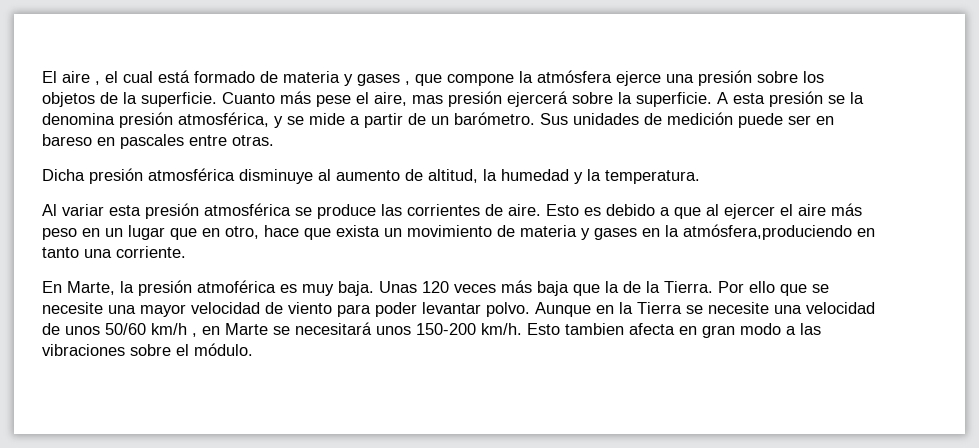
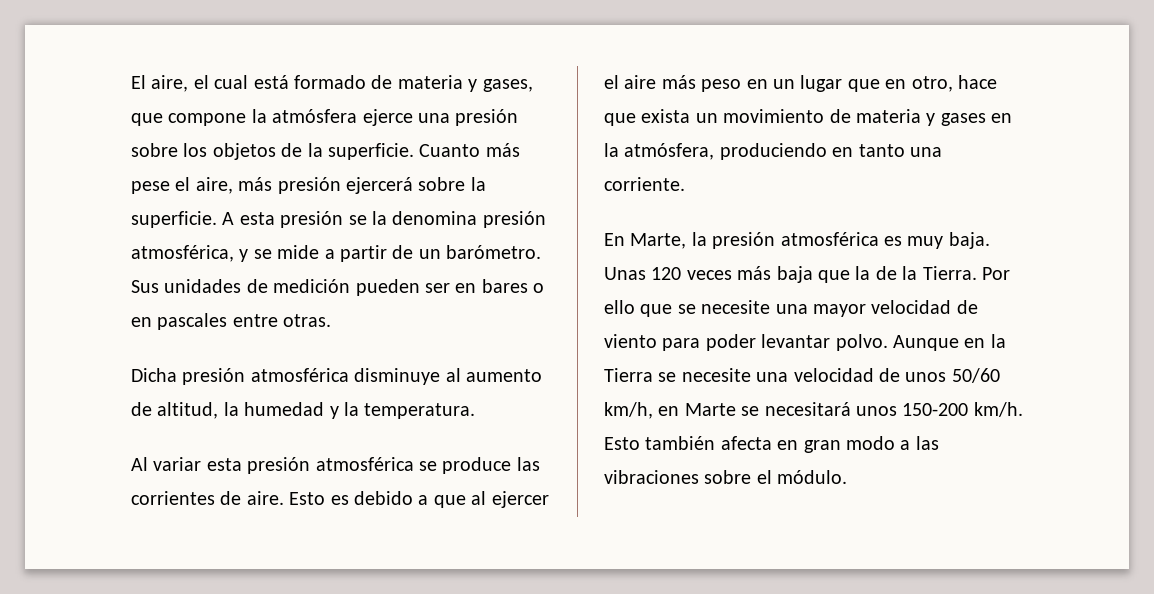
[62,71,100,85] aire , -> [151,75,189,92] aire,
[357,74,410,86] gases , -> [482,79,533,92] gases,
[412,95,443,104] mas -> [238,177,273,191] más
[738,113,783,128] puede -> [355,279,420,296] pueden
[42,134,92,146] bareso -> [481,279,545,293] bares o
[683,224,852,240] atmósfera,produciendo -> [624,143,827,160] atmósfera, produciendo
[197,280,276,293] atmoférica -> [780,232,879,246] atmosférica
[151,323,197,337] km/h , -> [604,402,653,419] km/h,
[565,323,624,335] tambien -> [645,436,716,450] también

